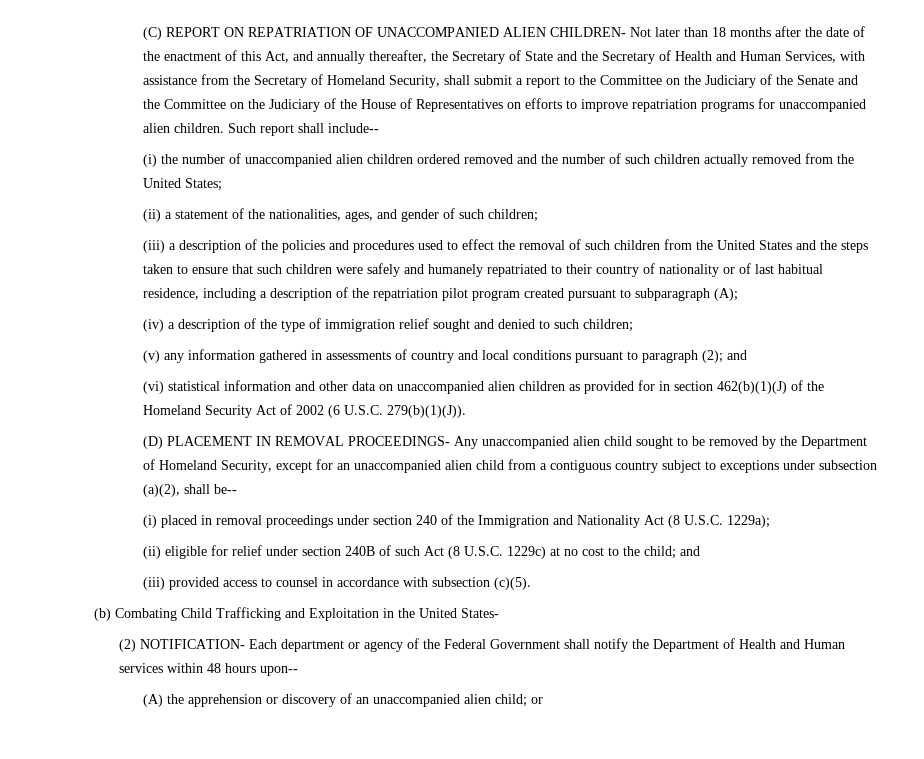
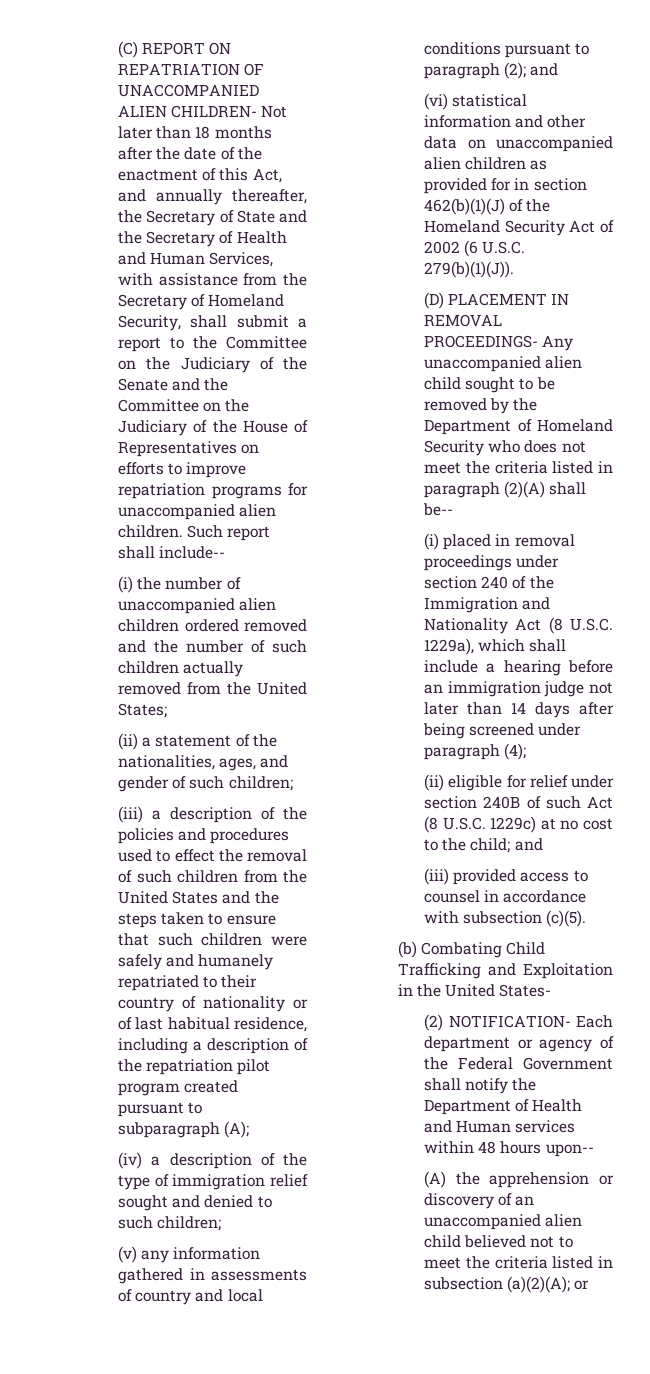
[221,459,878,473] [143,484,181,497] Security, except for an unaccompanied alien child from a contiguous country subject to exceptions under subsection (a)(2), -> [424,440,586,456] [424,461,613,474] [424,481,546,498] Security who does not meet the criteria listed in paragraph (2)(A)
[727,515,771,528] 1229a); -> [424,638,567,655] [424,660,613,676] [424,681,613,697] [424,702,614,718] [423,723,582,739] [424,743,527,760] 1229a), which shall include a hearing before an immigration judge not later than 14 days after being screened under paragraph (4);
[495,694,528,707] child; -> [424,1235,573,1248] [424,1256,613,1269] [424,1276,571,1293] child believed not to meet the criteria listed in subsection (a)(2)(A);

